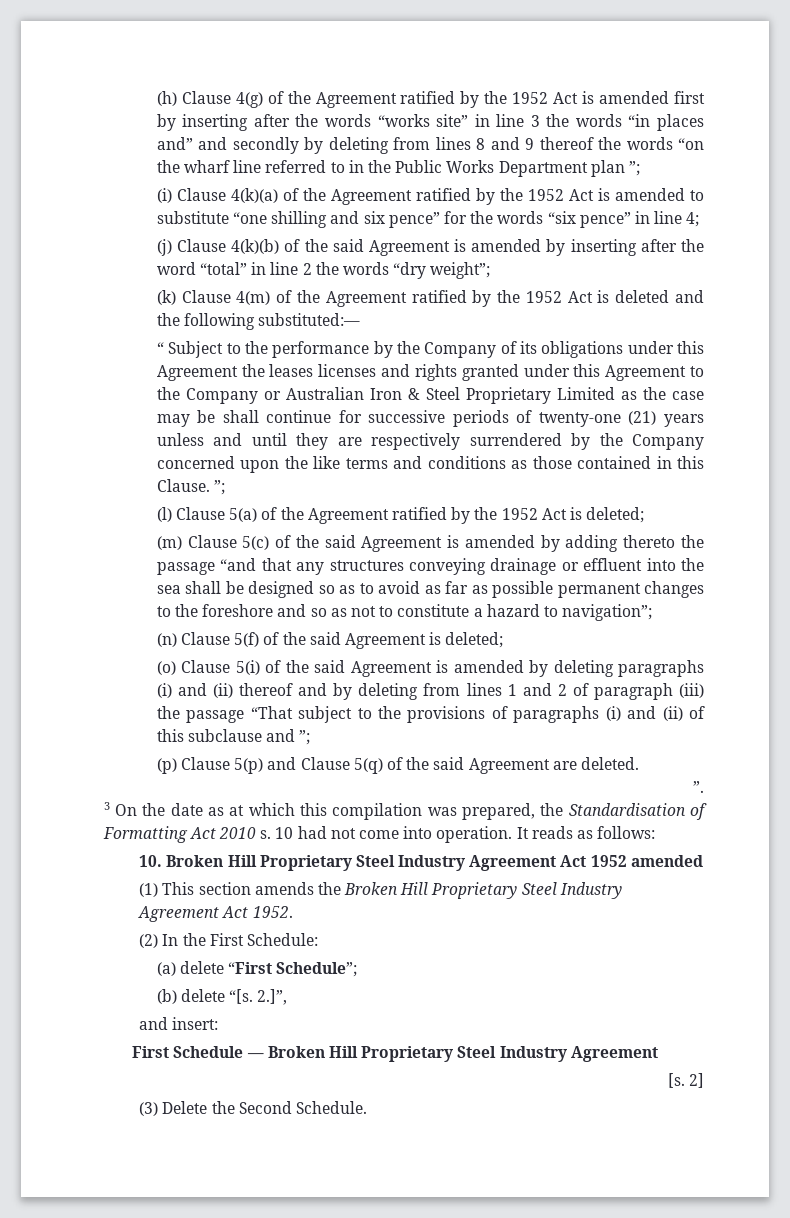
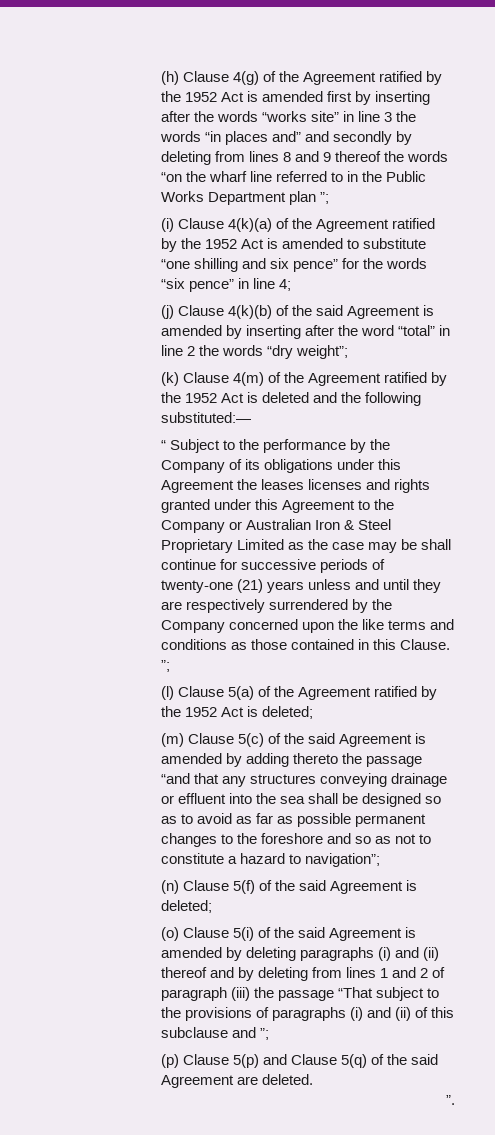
[103,802,708,820] [102,826,656,843] [139,855,703,871] [139,882,622,899] [138,906,293,922] [139,933,318,948] [156,961,358,977] [156,989,288,1005] [139,1017,219,1030] [132,1046,658,1062] [667,1073,704,1088] [139,1101,367,1116] // 3 On the date as at which this compilation was prepared, the Standardisation of Formatting Act 2010 s. 10 had not come into operation. It reads as follows: // 10. Broken Hill Proprietary Steel Industry Agreement Act 1952 amended // (1) This section amends the Broken Hill Proprietary Steel Industry Agreement Act 1952. // (2) In the First Schedule: // (a) delete “First Schedule”; // (b) delete “[s. 2.]”, // and insert: // First Schedule — Broken Hill Proprietary Steel Industry Agreement // [s. 2] // (3) Delete the Second Schedule. -> (455, 1100) none

